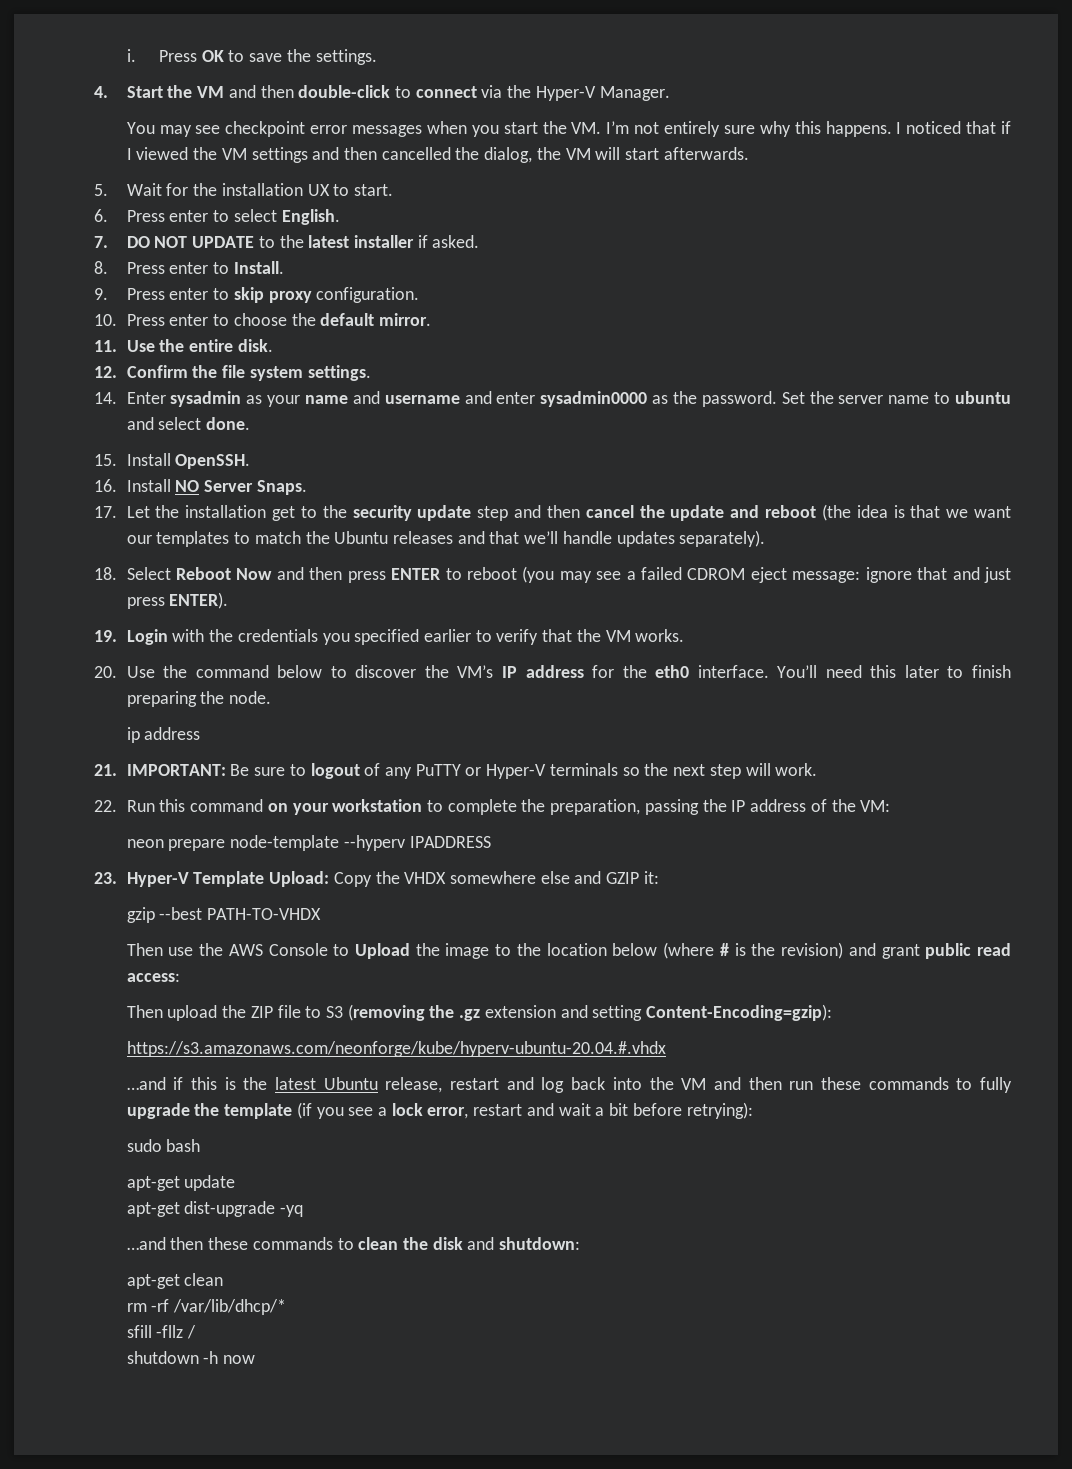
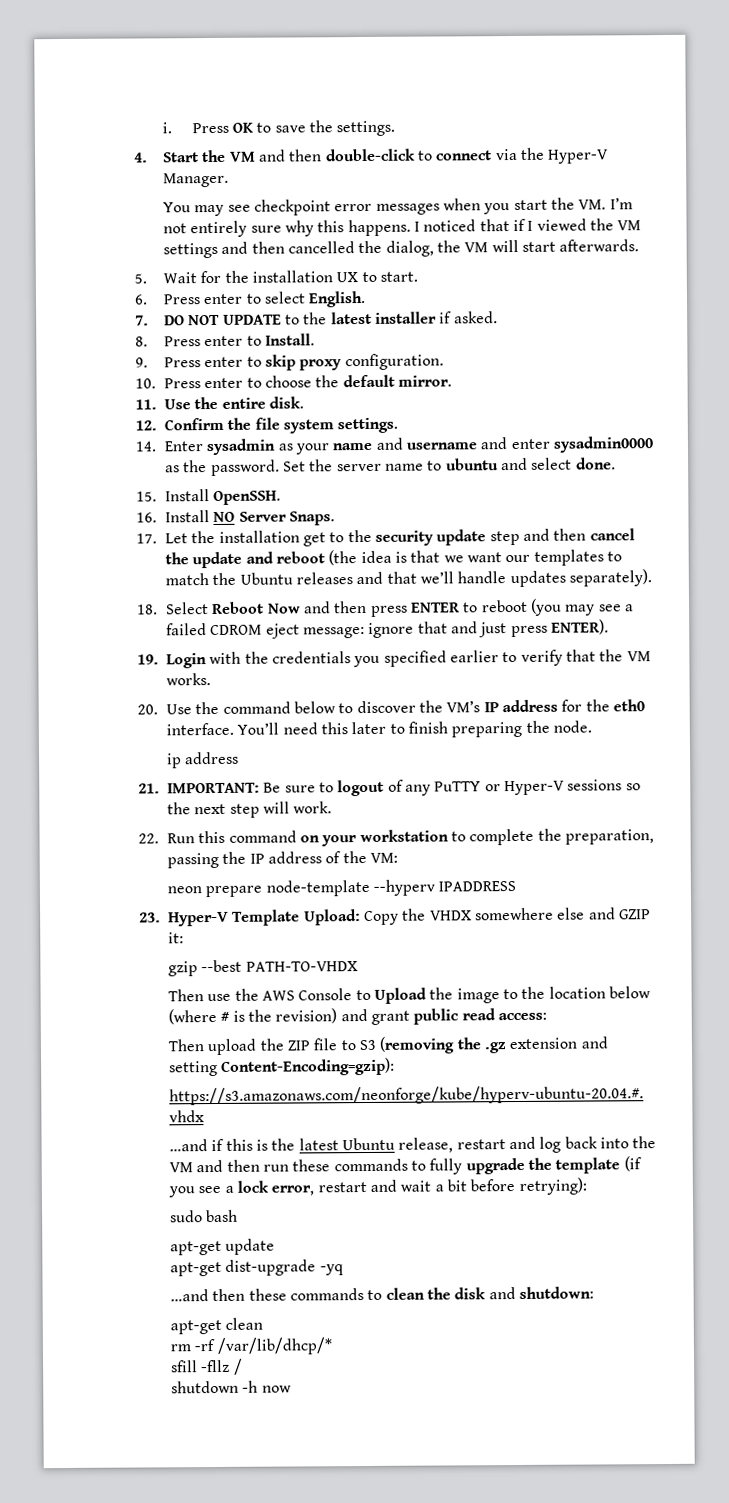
[549,763,618,776] terminals -> [567,779,623,791] sessions

